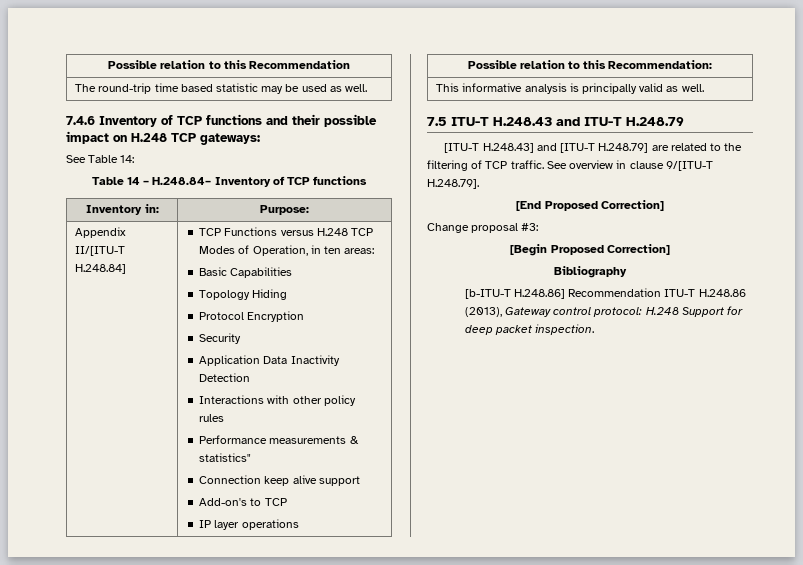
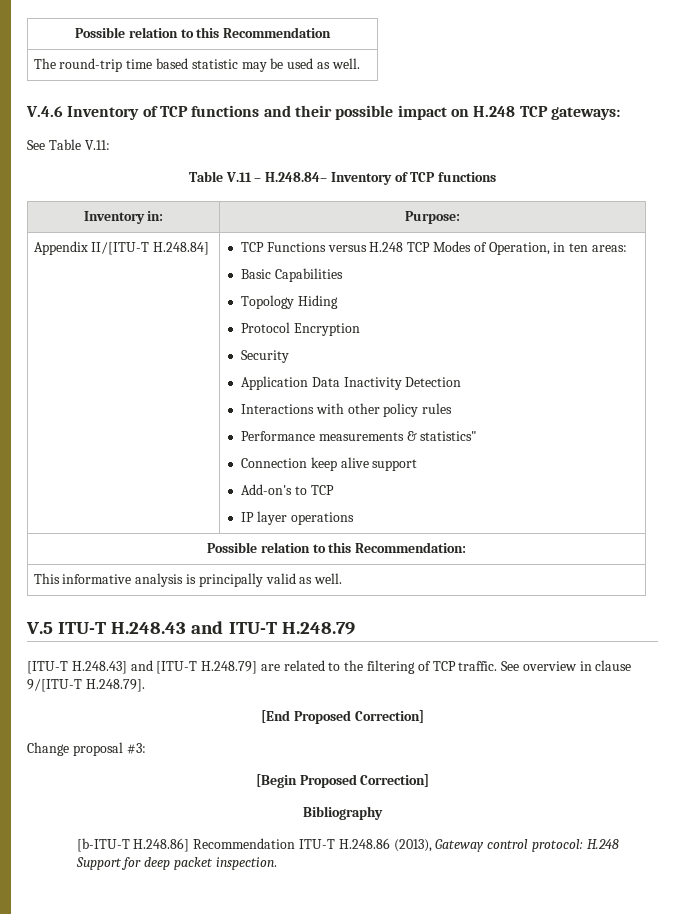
[66,116,95,125] 7.4.6 -> [26,106,63,117] V.4.6
[120,155,135,163] [91,177,140,185] 14: // Table 14 -> [84,140,110,150] [188,171,252,182] V.11: // Table V.11
[427,117,447,126] 7.5 -> [26,622,53,634] V.5

